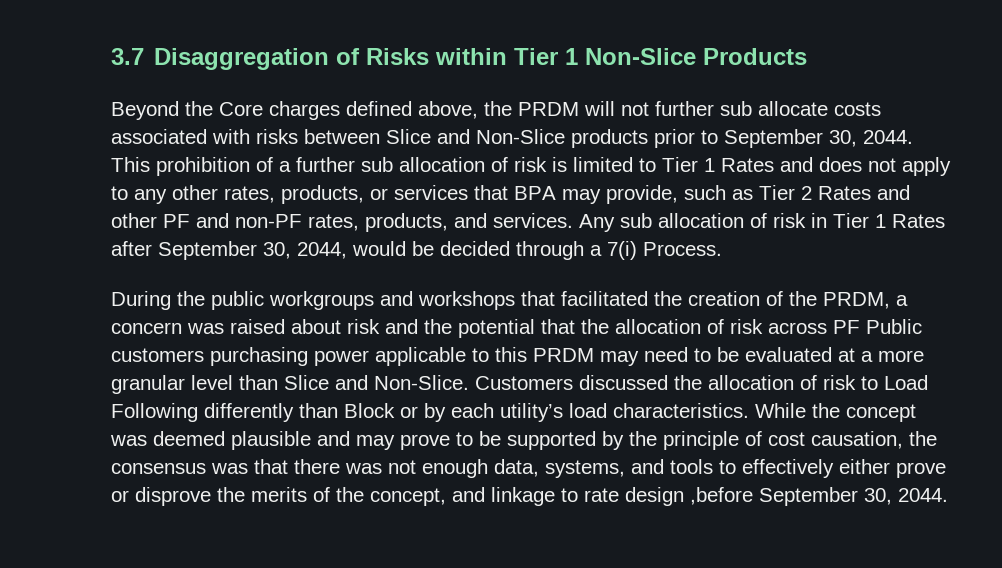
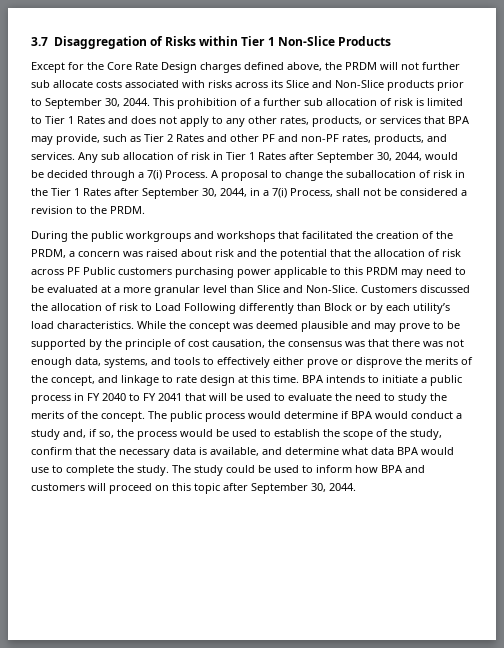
[111,101,263,120] Beyond the Core -> [31,62,197,73] Except for the Core Rate Design
[304,129,380,144] between -> [235,80,283,88] across its
(722, 249) none -> [211,170,465,181] [31,188,467,199] [31,206,145,214] A proposal to change the suballocation of risk in the Tier 1 Rates after September 30, 2044, in a 7(i) Process, shall not be considered a revision to the PRDM.
[690,487,753,505] ,before -> [238,375,462,386] [31,393,447,404] [31,411,462,422] [31,429,442,440] [31,447,454,458] [31,465,425,476] [31,483,248,494] at this time. BPA intends to initiate a public process in FY 2040 to FY 2041 that will be used to evaluate the need to study the merits of the concept. The public process would determine if BPA would conduct a study and, if so, the process would be used to establish the scope of the study, confirm that the necessary data is available, and determine what data BPA would use to complete the study. The study could be used to inform how BPA and customers will proceed on this topic after

